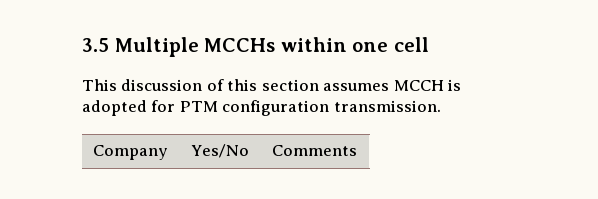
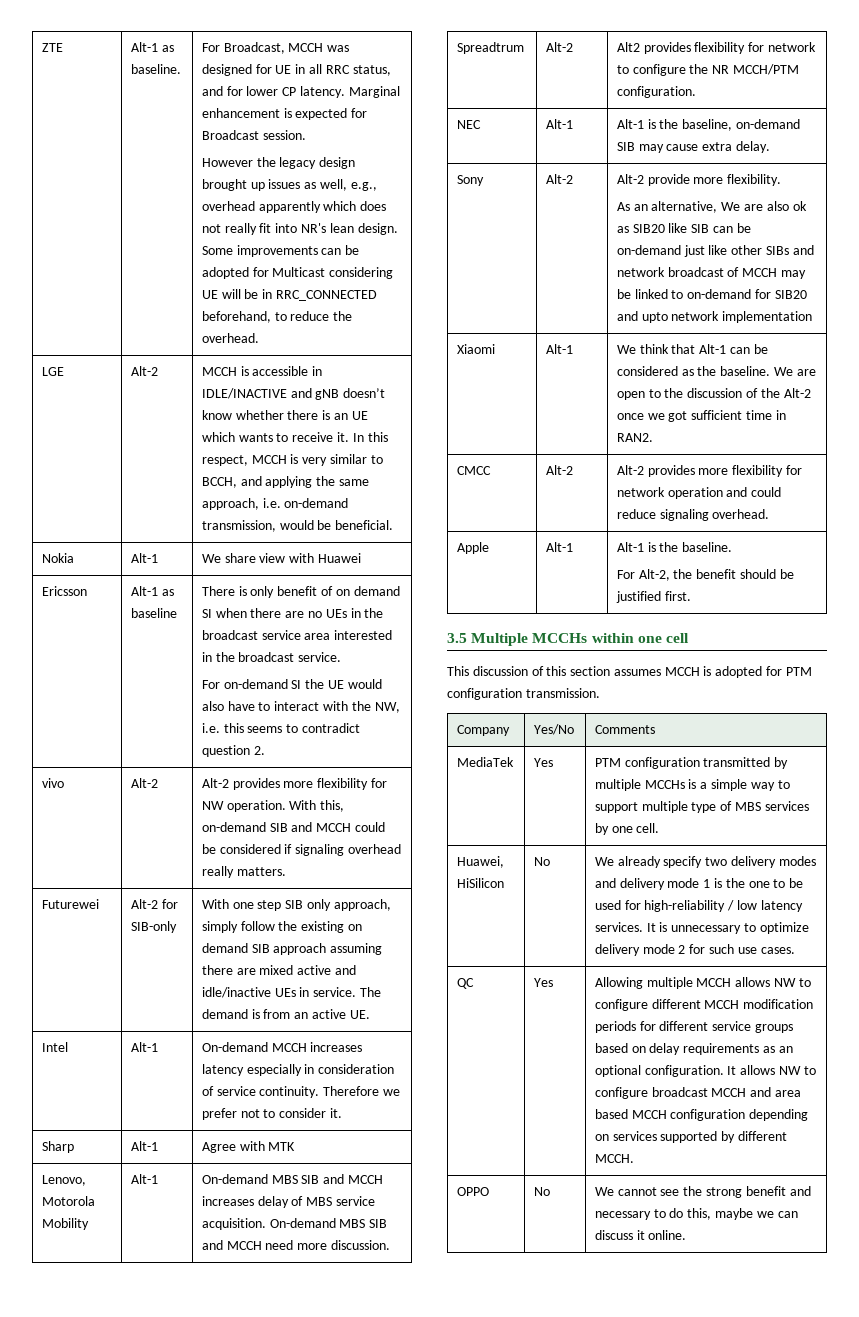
(82, 45) none -> [41,43,63,52] [130,42,174,52] [130,64,181,74] [201,42,350,54] [201,64,391,76] [201,86,400,98] [201,108,368,120] [201,130,306,140] [201,157,356,169] [201,179,377,191] [201,201,387,213] [201,223,398,235] [201,245,360,257] [201,267,394,279] [201,289,377,301] [201,311,353,323] [201,333,259,343] [41,367,64,376] [130,366,158,376] [201,366,323,376] [201,388,386,400] [201,410,368,420] [201,432,388,442] [201,454,383,466] [201,476,369,488] [201,498,349,510] [201,520,394,532] [41,553,74,563] [130,553,158,563] [201,553,361,563] [41,586,87,596] [130,586,174,596] [130,608,177,618] [201,586,400,598] [201,608,384,618] [201,630,393,640] [201,652,342,662] [201,679,382,689] [201,701,400,713] [201,723,360,733] [201,745,265,757] [41,778,64,788] [130,778,158,788] [201,778,387,790] [201,800,345,812] [201,822,385,832] [201,844,401,856] [201,866,286,878] [41,899,99,909] [130,899,178,909] [130,921,177,933] [201,899,391,911] [201,921,362,933] [201,943,383,955] [201,965,356,975] [201,987,381,998] [201,1009,370,1019] [41,1042,68,1052] [130,1042,158,1052] [201,1042,363,1052] [201,1064,395,1076] [201,1086,400,1098] [201,1108,342,1120] [41,1141,74,1153] [130,1141,158,1151] [201,1141,296,1153] [41,1175,86,1186] [41,1196,95,1206] [41,1218,89,1230] [130,1174,158,1184] [201,1174,383,1184] [201,1196,375,1208] [201,1218,388,1230] [201,1240,390,1250] [456,42,524,54] [545,42,573,52] [616,42,816,54] [616,64,799,76] [616,86,696,98] [456,120,481,129] [545,119,573,129] [616,119,800,131] [616,141,770,153] [456,175,484,186] [545,174,573,184] [616,174,782,186] [616,201,807,213] [616,223,751,233] [616,245,814,257] [616,267,806,279] [616,289,807,299] [616,311,813,323] [456,344,495,354] [545,344,573,354] [616,344,768,354] [616,366,816,376] [616,388,811,400] [616,410,786,422] [616,433,653,442] [456,466,491,475] [545,465,573,475] [616,465,802,477] [616,487,782,499] [616,509,770,521] [456,542,489,554] [545,542,573,552] [616,542,733,552] [616,569,794,581] [615,591,691,603] ZTE | Alt-1 as baseline. | For Broadcast, MCCH was designed for UE in all RRC status, and for lower CP latency. Marginal enhancement is expected for Broadcast session. // However the legacy design brought up issues as well, e.g., overhead apparently which does not really fit into NR's lean design. Some improvements can be adopted for Multicast considering UE will be in RRC_CONNECTED beforehand, to reduce the overhead. // LGE | Alt-2 | MCCH is accessible in IDLE/INACTIVE and gNB doesn’t know whether there is an UE which wants to receive it. In this respect, MCCH is very similar to BCCH, and applying the same approach, i.e. on-demand transmission, would be beneficial. // Nokia | Alt-1 | We share view with Huawei // Ericsson | Alt-1 as baseline | There is only benefit of on demand SI when there are no UEs in the broadcast service area interested in the broadcast service. // For on-demand SI the UE would also have to interact with the NW, i.e. this seems to contradict question 2. // vivo | Alt-2 | Alt-2 provides more flexibility for NW operation. With this, on-demand SIB and MCCH could be considered if signaling overhead really matters. // Futurewei | Alt-2 for SIB-only | With one step SIB only approach, simply follow the existing on demand SIB approach assuming there are mixed active and idle/inactive UEs in service. The demand is from an active UE. // Intel | Alt-1 | On-demand MCCH increases latency especially in consideration of service continuity. Therefore we prefer not to consider it. // Sharp | Alt-1 | Agree with MTK // Lenovo, Motorola Mobility | Alt-1 | On-demand MBS SIB and MCCH increases delay of MBS service acquisition. On-demand MBS SIB and MCCH need more discussion. // Spreadtrum | Alt-2 | Alt2 provides flexibility for network to configure the NR MCCH/PTM configuration. // NEC | Alt-1 | Alt-1 is the baseline, on-demand SIB may cause extra delay. // Sony | Alt-2 | Alt-2 provide more flexibility. // As an alternative, We are also ok as SIB20 like SIB can be on-demand just like other SIBs and network broadcast of MCCH may be linked to on-demand for SIB20 and upto network implementation // Xiaomi | Alt-1 | We think that Alt-1 can be considered as the baseline. We are open to the discussion of the Alt-2 once we got sufficient time in RAN2. // CMCC | Alt-2 | Alt-2 provides more flexibility for network operation and could reduce signaling overhead. // Apple | Alt-1 | Alt-1 is the baseline. // For Alt-2, the benefit should be justified first. //
(358, 150) none -> [456,757,514,767] [533,758,553,767] [594,757,789,769] [594,779,790,791] [594,801,809,813] [594,823,660,835] [456,856,504,868] [456,878,504,888] [533,857,550,866] [594,856,816,868] [594,878,804,890] [594,900,803,912] [594,922,809,934] [594,944,795,956] [456,978,474,989] [533,978,553,987] [594,977,811,989] [594,999,814,1011] [594,1021,793,1033] [594,1043,793,1055] [594,1065,816,1077] [594,1087,801,1099] [594,1109,809,1121] [594,1131,787,1143] [594,1154,634,1163] [456,1187,489,1196] [533,1187,550,1196] [594,1186,811,1198] [594,1208,798,1220] [594,1230,687,1240] // MediaTek | Yes | PTM configuration transmitted by multiple MCCHs is a simple way to support multiple type of MBS services by one cell. // Huawei, HiSilicon | No | We already specify two delivery modes and delivery mode 1 is the one to be used for high-reliability / low latency services. It is unnecessary to optimize delivery mode 2 for such use cases. // QC | Yes | Allowing multiple MCCH allows NW to configure different MCCH modification periods for different service groups based on delay requirements as an optional configuration. It allows NW to configure broadcast MCCH and area based MCCH configuration depending on services supported by different MCCH. // OPPO | No | We cannot see the strong benefit and necessary to do this, maybe we can discuss it online.

